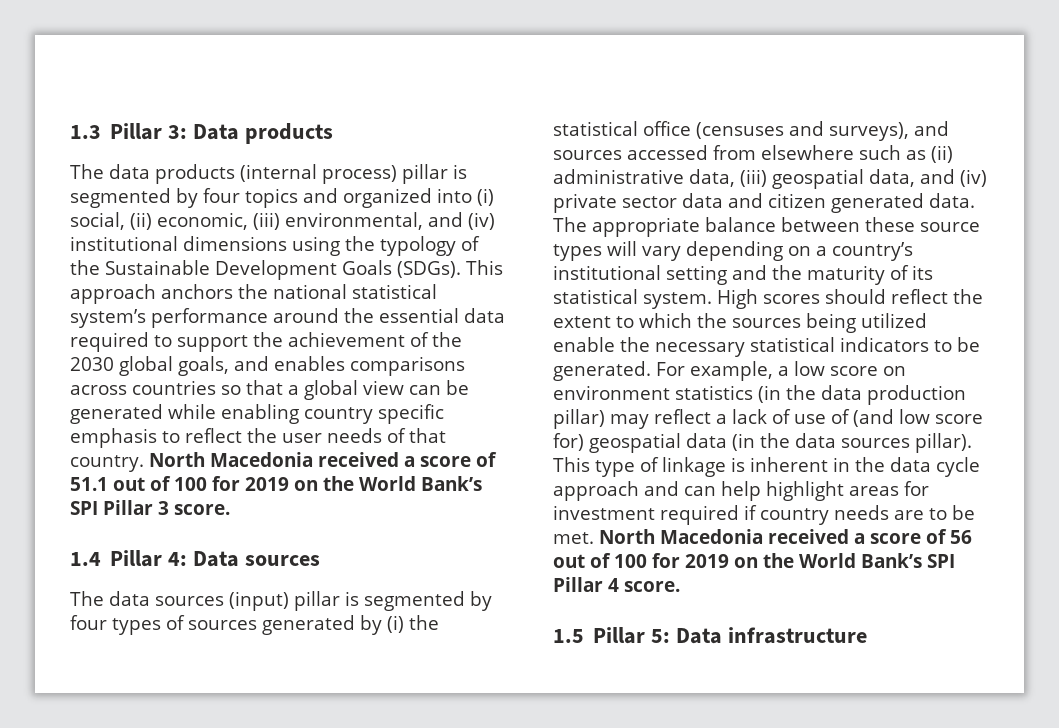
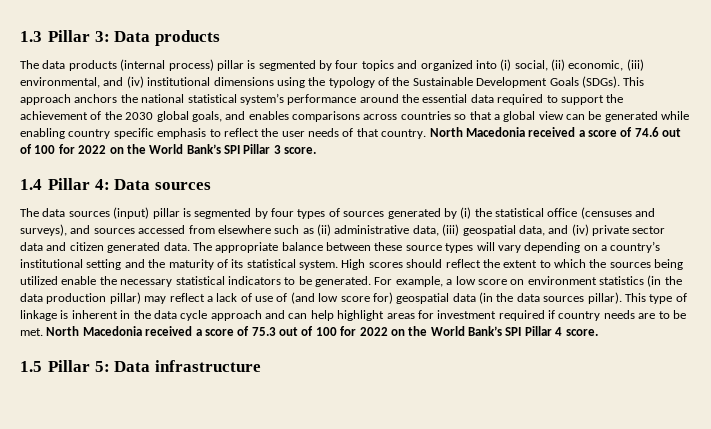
[70,476,289,491] 51.1 out of 100 for 2019 -> [634,127,682,137] [20,144,107,154] 74.6 out of 100 for 2022
[950,530,972,544] [553,553,729,568] 56 out of 100 for 2019 -> [251,326,388,336] 75.3 out of 100 for 2022

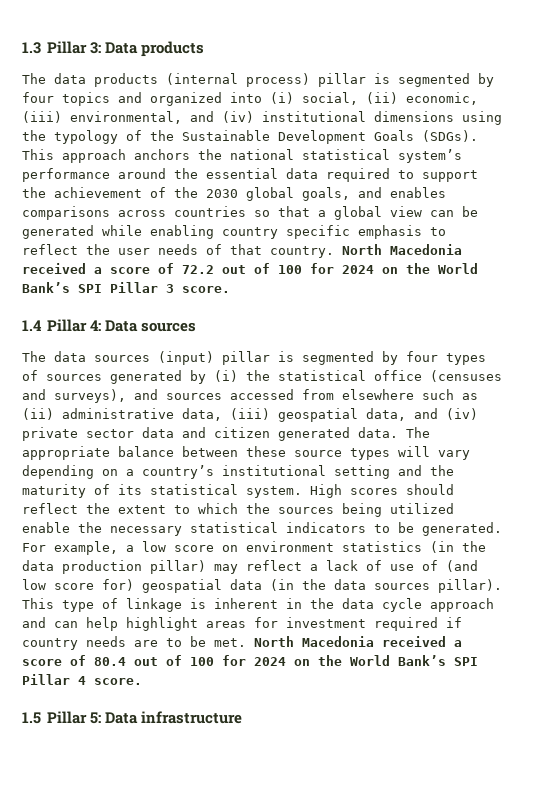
[634,127,682,137] [20,144,107,154] 74.6 out of 100 for 2022 -> [182,263,374,274] 72.2 out of 100 for 2024
[251,326,388,336] 75.3 out of 100 for 2022 -> [94,655,286,666] 80.4 out of 100 for 2024

